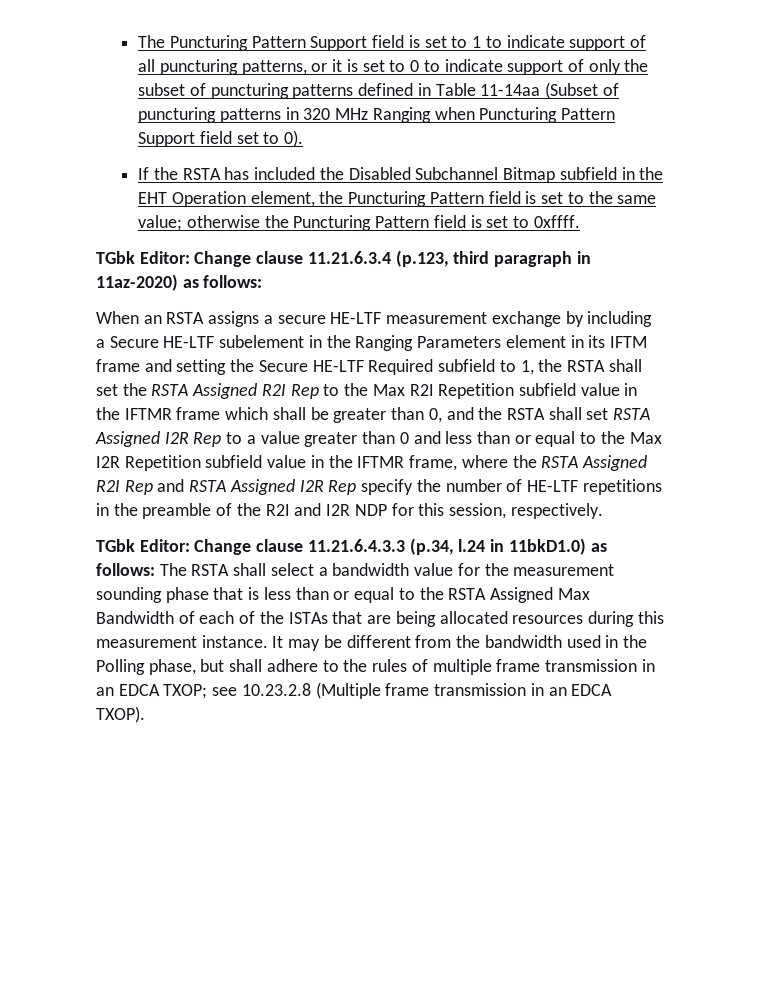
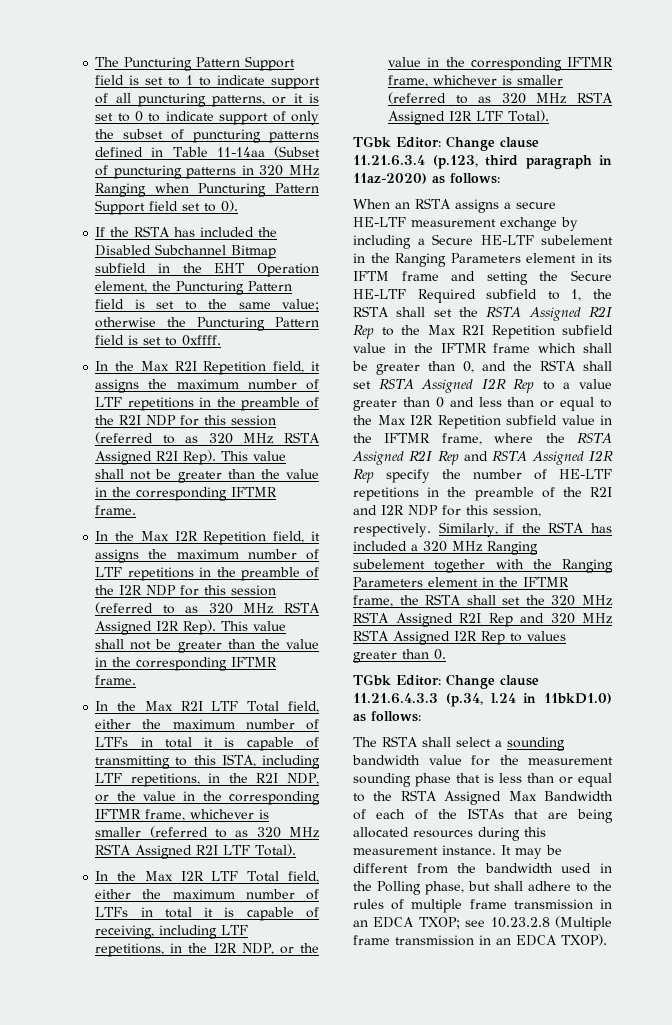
(580, 221) none -> [95,361,320,375] [95,379,319,393] [95,397,319,411] [95,415,277,426] [95,432,320,444] [95,450,287,465] [95,469,319,483] [95,487,278,501] [95,505,137,515] [95,531,320,545] [95,549,319,563] [95,567,319,581] [95,585,277,596] [95,602,320,614] [95,620,287,635] [95,639,319,653] [95,657,278,671] [95,675,137,685] [95,701,319,713] [95,719,319,730] [95,737,319,751] [95,754,320,769] [95,773,320,787] [95,791,320,805] [95,809,270,821] [95,826,320,838] [95,844,297,859] [95,871,319,883] [95,889,319,900] [95,907,319,921] [95,925,249,939] [95,943,319,957] [388,57,613,71] [388,75,564,87] [388,92,613,104] [388,110,550,125] // In the Max R2I Repetition field, it assigns the maximum number of LTF repetitions in the preamble of the R2I NDP for this session (referred to as 320 MHz RSTA Assigned R2I Rep). This value shall not be greater than the value in the corresponding IFTMR frame. // In the Max I2R Repetition field, it assigns the maximum number of LTF repetitions in the preamble of the I2R NDP for this session (referred to as 320 MHz RSTA Assigned I2R Rep). This value shall not be greater than the value in the corresponding IFTMR frame. // In the Max R2I LTF Total field, either the maximum number of LTFs in total it is capable of transmitting to this ISTA, including LTF repetitions, in the R2I NDP, or the value in the corresponding IFTMR frame, whichever is smaller (referred to as 320 MHz RSTA Assigned R2I LTF Total). // In the Max I2R LTF Total field, either the maximum number of LTFs in total it is capable of receiving, including LTF repetitions, in the I2R NDP, or the value in the corresponding IFTMR frame, whichever is smaller (referred to as 320 MHz RSTA Assigned I2R LTF Total).
(603, 511) none -> [438,522,612,537] [353,541,538,555] [353,559,613,573] [353,577,569,587] [353,594,613,607] [353,612,613,627] [353,630,566,645] [353,649,446,663] Similarly, if the RSTA has included a 320 MHz Ranging subelement together with the Ranging Parameters element in the IFTMR frame, the RSTA shall set the 320 MHz RSTA Assigned R2I Rep and 320 MHz RSTA Assigned I2R Rep to values greater than 0.
(155, 569) none -> (421, 716) //
(328, 571) none -> [507,737,565,751] sounding

